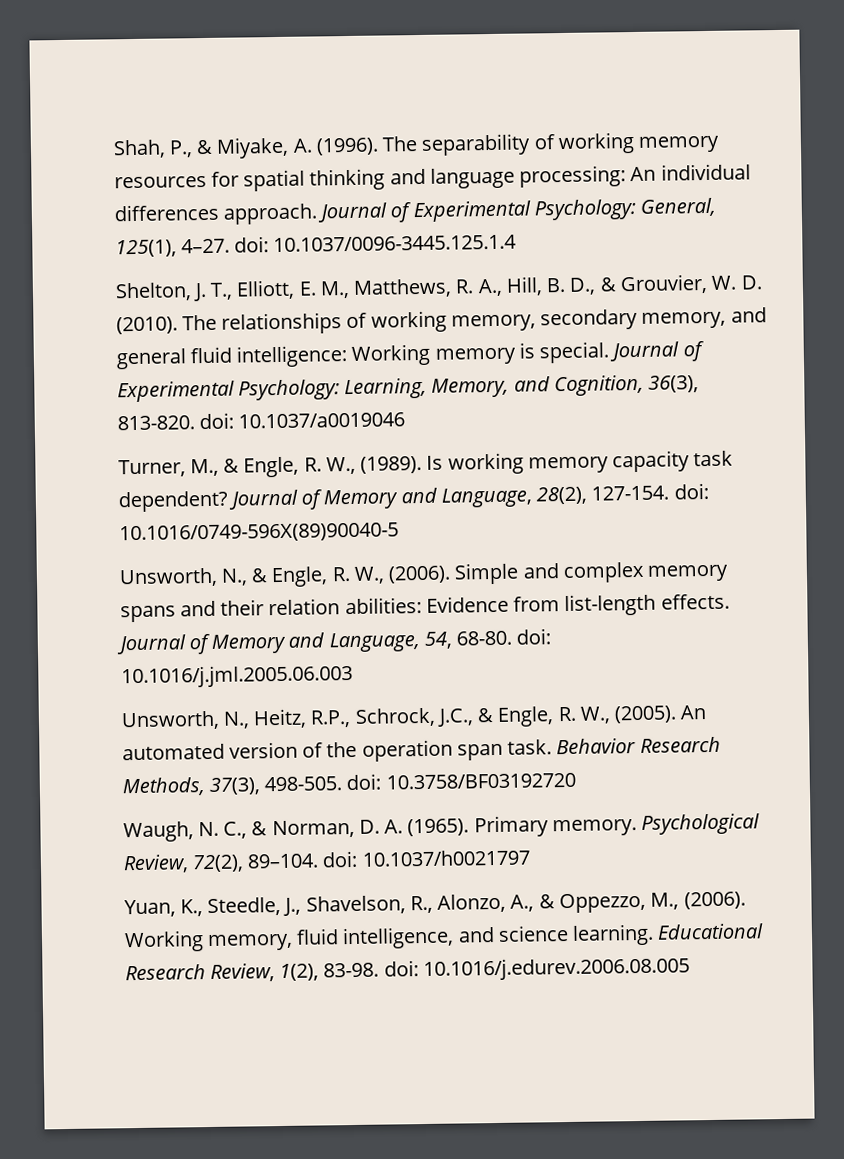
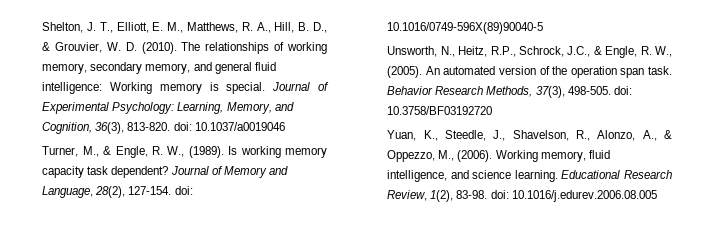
[112,131,721,159] [113,163,751,192] [113,197,717,225] [114,234,518,258] Shah, P., & Miyake, A. (1996). The separability of working memory resources for spatial thinking and language processing: An individual differences approach. Journal of Experimental Psychology: General, 125(1), 4–27. doi: 10.1037/0096-3445.125.1.4 // -> (42, 27) none
[118,561,730,588] [119,593,730,623] [115,628,552,655] [120,663,353,689] // Unsworth, N., & Engle, R. W., (2006). Simple and complex memory spans and their relation abilities: Evidence from list-length effects. Journal of Memory and Language, 54, 68-80. doi: 10.1016/j.jml.2005.06.003 -> (544, 28) none
[122,813,761,843] [122,849,530,874] // Waugh, N. C., & Norman, D. A. (1965). Primary memory. Psychological Review, 72(2), 89–104. doi: 10.1037/h0021797 -> (493, 110) none

